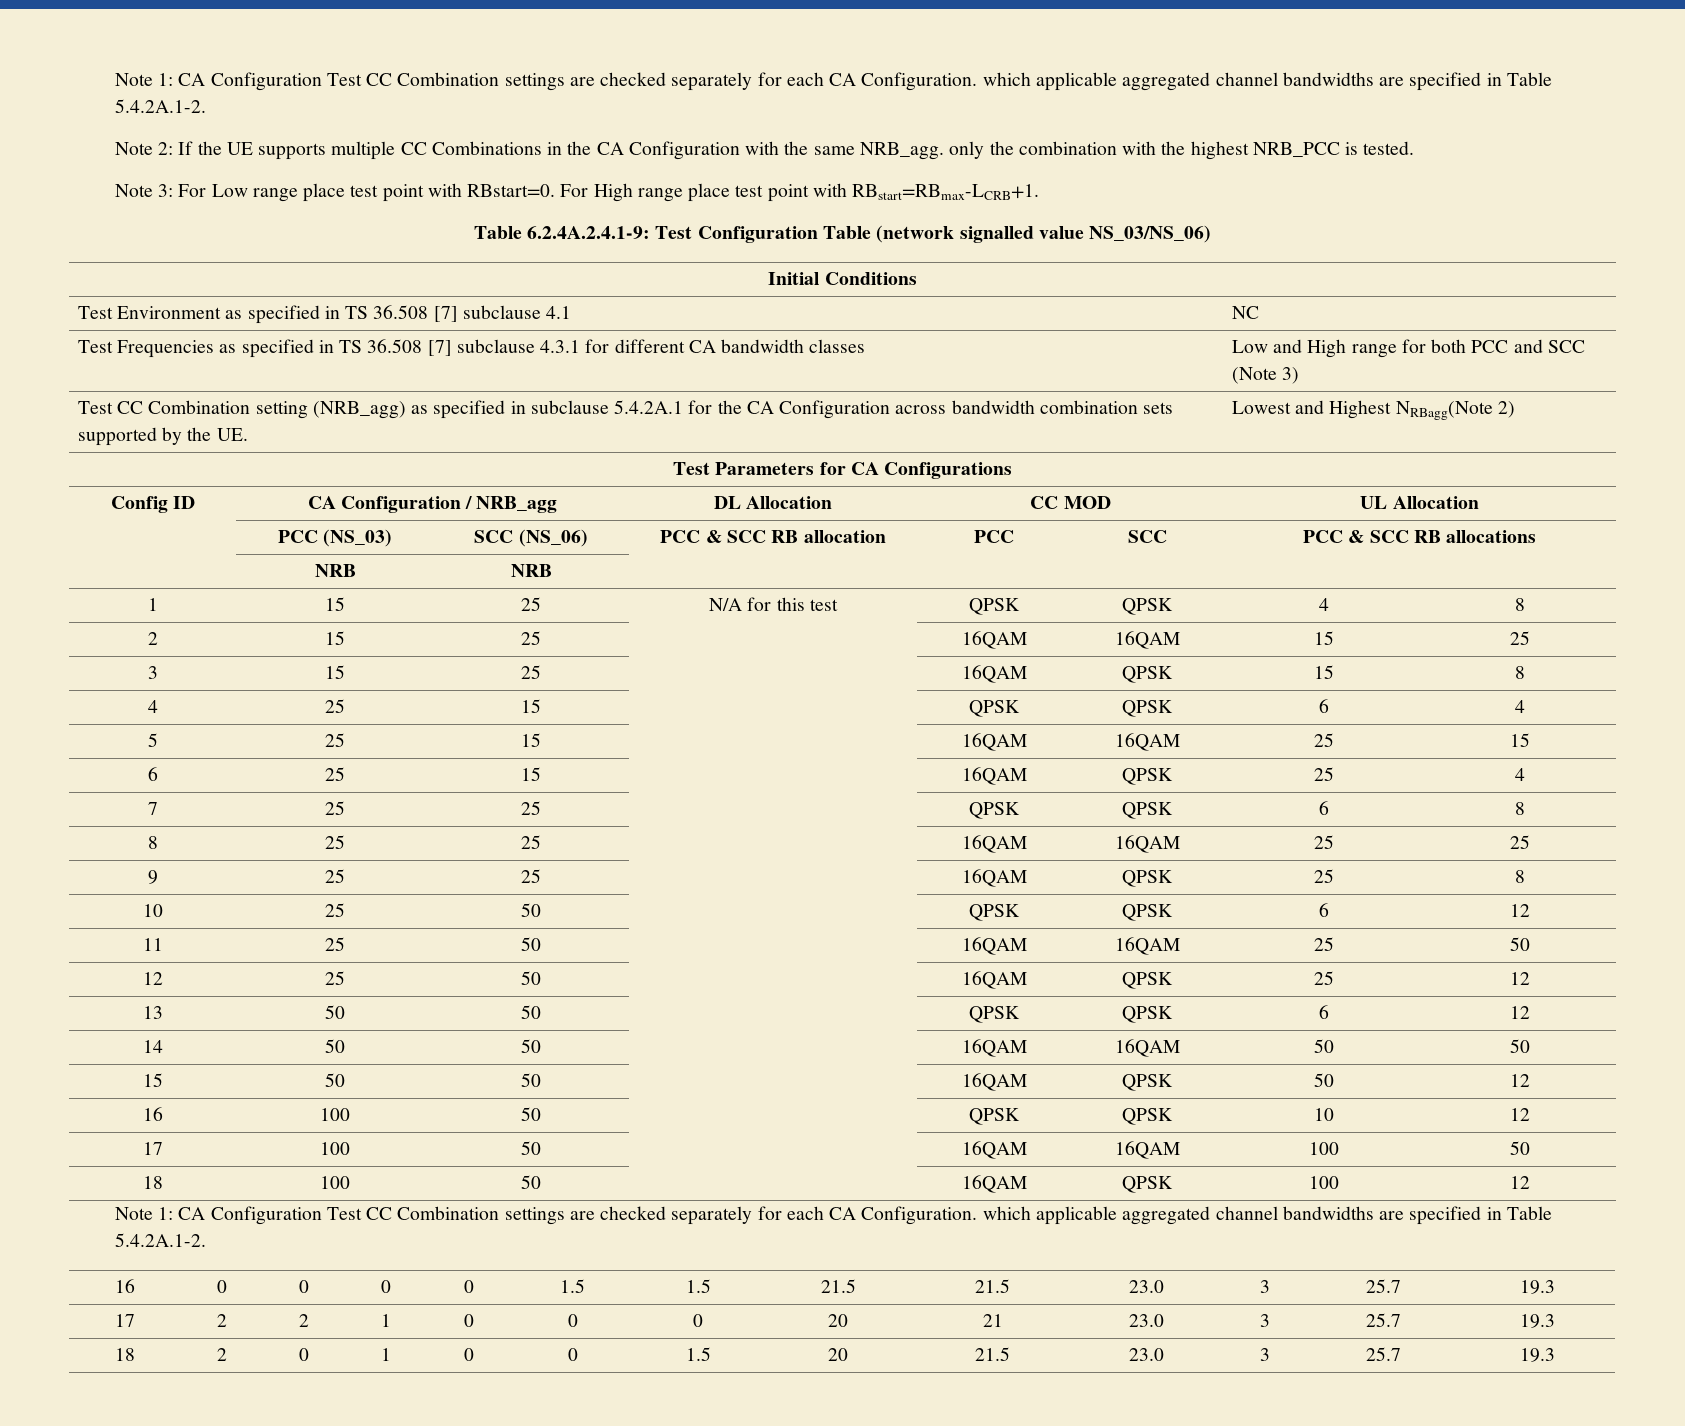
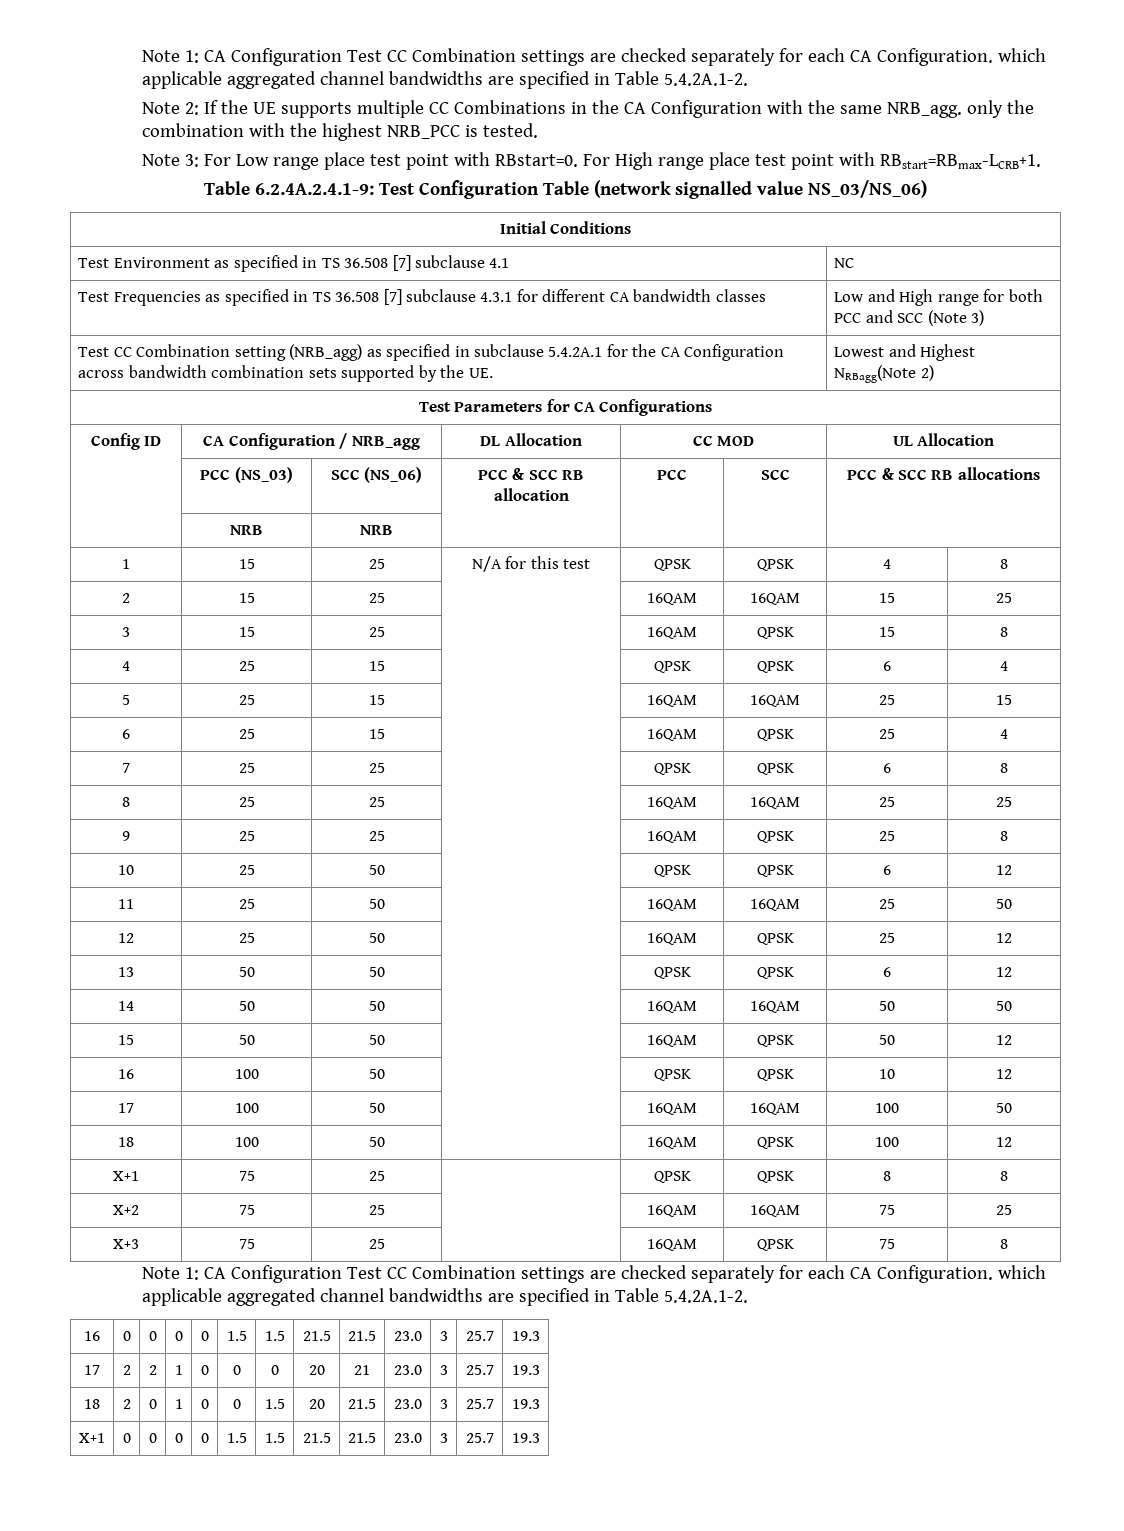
(1530, 1182) none -> [113,1171,139,1181] [238,1171,255,1181] [368,1171,385,1181] [653,1171,691,1183] [756,1171,794,1183] [883,1171,891,1181] [1000,1171,1008,1181] [113,1205,139,1215] [238,1205,255,1215] [368,1205,385,1215] [647,1205,697,1217] [750,1205,800,1217] [879,1205,895,1215] [996,1205,1012,1215] [113,1239,139,1249] [238,1239,255,1249] [368,1239,385,1249] [647,1239,697,1251] [756,1239,794,1251] [879,1239,895,1249] [1000,1239,1008,1249] // X+1 | 75 | 25 | | QPSK | QPSK | 8 | 8 // X+2 | 75 | 25 | | 16QAM | 16QAM | 75 | 25 // X+3 | 75 | 25 | | 16QAM | QPSK | 75 | 8
(1555, 1355) none -> [79,1433,105,1443] [122,1433,131,1443] [148,1433,157,1443] [174,1433,183,1443] [200,1433,209,1443] [226,1433,247,1443] [264,1433,285,1443] [302,1433,331,1443] [348,1433,376,1443] [393,1433,422,1443] [439,1433,448,1443] [465,1433,494,1443] [511,1433,540,1443] // X+1 | 0 | 0 | 0 | 0 | 1.5 | 1.5 | 21.5 | 21.5 | 23.0 | 3 | 25.7 | 19.3

